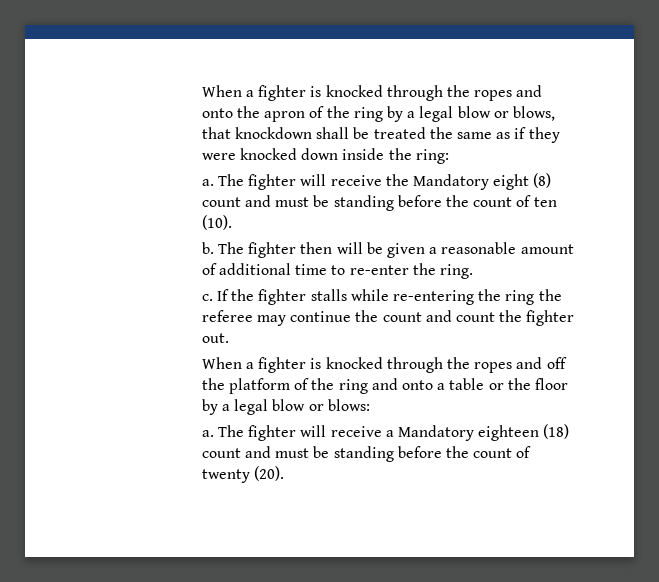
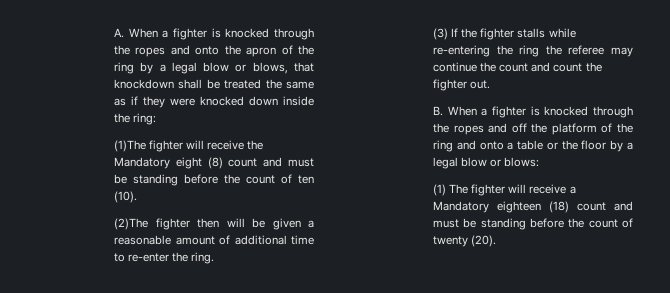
(201, 91) none -> [114,28,125,38] A.
[201,174,245,186] a. The -> [114,140,147,152] (1)The
[201,242,245,254] b. The -> [114,218,149,230] (2)The
[201,294,213,301] c. -> [433,28,449,40] (3)
(229, 338) none -> [433,106,444,116] B.
[201,430,214,437] a. -> [433,184,447,196] (1)

